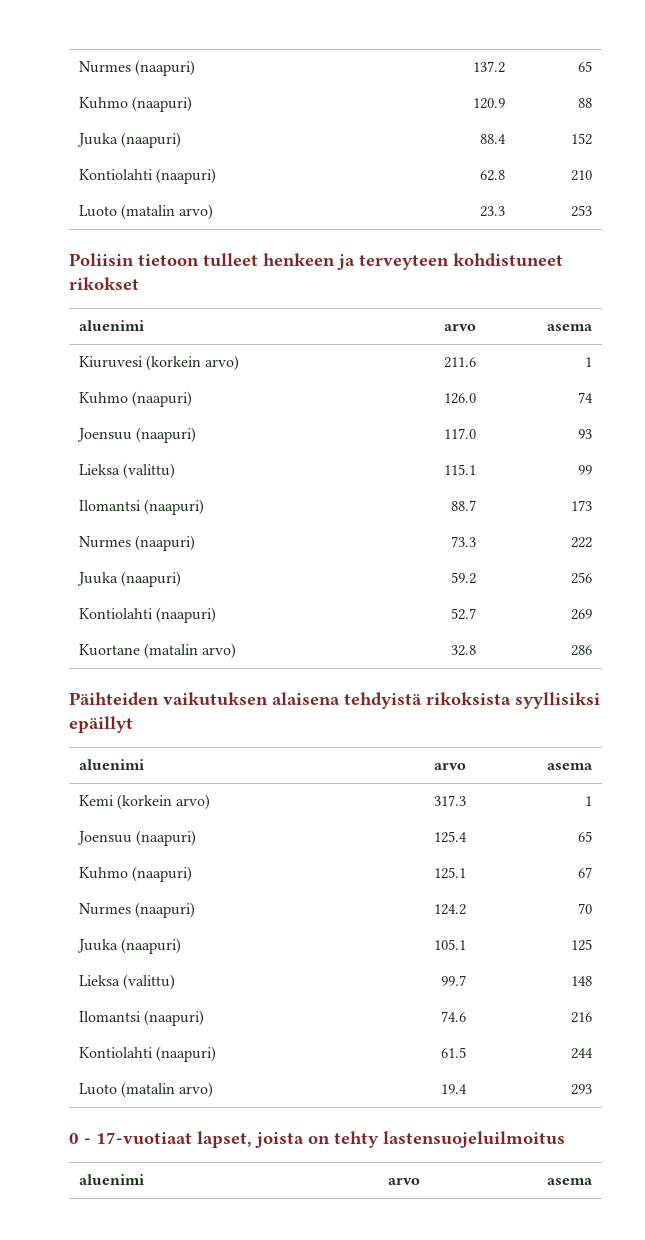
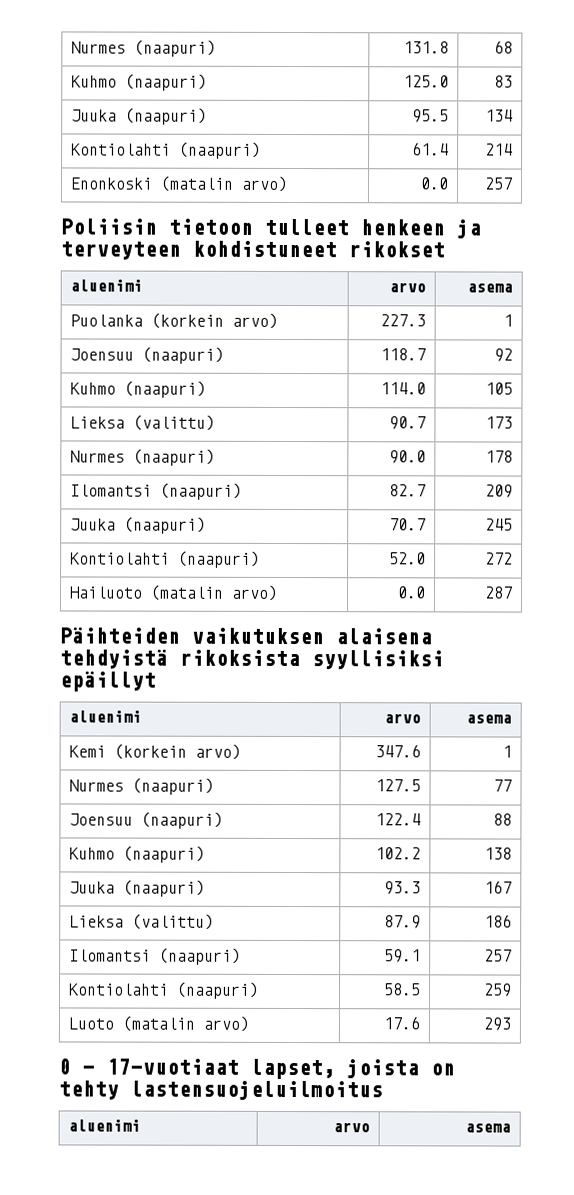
[78,60,195,76] [473,61,506,73] [578,61,593,72] [78,96,192,112] [473,98,506,109] [578,98,593,108] [76,132,181,148] [480,134,507,144] [571,133,593,145] [78,168,216,184] [480,170,506,181] [571,170,593,181] [78,204,214,220] [480,206,506,217] [571,205,593,217] Nurmes (naapuri) | 137.2 | 65 // Kuhmo (naapuri) | 120.9 | 88 // Juuka (naapuri) | 88.4 | 152 // Kontiolahti (naapuri) | 62.8 | 210 // Luoto (matalin arvo) | 23.3 | 253 -> [71,39,217,57] [402,41,449,54] [493,40,513,54] [71,73,208,91] [402,75,449,88] [493,75,513,88] [71,107,208,125] [411,109,449,123] [484,109,513,122] [71,141,262,159] [411,142,449,156] [484,143,513,156] [70,175,289,193] [419,177,449,190] [483,177,513,190] Nurmes (naapuri) | 131.8 | 68 // Kuhmo (naapuri) | 125.0 | 83 // Juuka (naapuri) | 95.5 | 134 // Kontiolahti (naapuri) | 61.4 | 214 // Enonkoski (matalin arvo) | 0.0 | 257
[78,355,240,371] [444,357,477,368] [585,357,593,367] [78,391,192,407] [444,393,477,404] [578,392,594,403] [76,427,196,443] [444,428,477,439] [578,429,593,439] [78,463,175,479] [444,464,477,475] [578,465,593,475] [78,499,204,515] [451,500,477,511] [571,500,593,511] [78,535,195,551] [451,536,477,547] [571,537,593,548] [76,571,181,587] [451,572,477,584] [571,572,593,584] [78,607,216,623] [451,608,477,620] [571,609,593,620] [78,643,237,659] [451,645,477,656] [571,645,593,656] Kiuruvesi (korkein arvo) | 211.6 | 1 // Kuhmo (naapuri) | 126.0 | 74 // Joensuu (naapuri) | 117.0 | 93 // Lieksa (valittu) | 115.1 | 99 // Ilomantsi (naapuri) | 88.7 | 173 // Nurmes (naapuri) | 73.3 | 222 // Juuka (naapuri) | 59.2 | 256 // Kontiolahti (naapuri) | 52.7 | 269 // Kuortane (matalin arvo) | 32.8 | 286 -> [70,312,279,329] [379,314,426,327] [502,314,513,327] [70,346,225,364] [379,348,426,361] [493,348,513,362] [70,380,207,398] [379,382,426,395] [484,382,513,395] [70,414,216,431] [388,416,426,430] [484,416,513,429] [70,448,216,466] [388,450,426,464] [484,450,513,463] [70,482,243,500] [388,484,426,497] [484,484,513,498] [70,516,207,534] [388,518,426,531] [484,518,513,531] [70,550,261,568] [388,552,426,565] [484,552,513,565] [69,584,279,601] [396,586,426,599] [483,586,513,599] Puolanka (korkein arvo) | 227.3 | 1 // Joensuu (naapuri) | 118.7 | 92 // Kuhmo (naapuri) | 114.0 | 105 // Lieksa (valittu) | 90.7 | 173 // Nurmes (naapuri) | 90.0 | 178 // Ilomantsi (naapuri) | 82.7 | 209 // Juuka (naapuri) | 70.7 | 245 // Kontiolahti (naapuri) | 52.0 | 272 // Hailuoto (matalin arvo) | 0.0 | 287
[434,795,467,806] [585,796,593,806] [76,830,196,846] [434,831,468,843] [578,831,593,842] [78,866,192,882] [434,867,467,879] [578,867,593,878] [78,902,195,918] [434,904,467,915] [578,903,593,914] [76,938,181,954] [434,939,467,950] [571,939,593,951] [78,974,175,990] [441,975,467,986] [571,976,593,986] [78,1010,204,1026] [441,1011,467,1022] [571,1012,593,1023] [78,1046,216,1062] [441,1047,467,1058] [571,1048,594,1059] [78,1082,214,1098] [441,1084,468,1094] 317.3 | 1 // Joensuu (naapuri) | 125.4 | 65 // Kuhmo (naapuri) | 125.1 | 67 // Nurmes (naapuri) | 124.2 | 70 // Juuka (naapuri) | 105.1 | 125 // Lieksa (valittu) | 99.7 | 148 // Ilomantsi (naapuri) | 74.6 | 216 // Kontiolahti (naapuri) | 61.5 | 244 // Luoto (matalin arvo) | 19.4 -> [374,744,421,758] [501,745,512,758] [69,777,215,795] [374,779,421,792] [492,779,512,792] [69,811,224,829] [374,813,421,826] [492,813,512,826] [69,845,206,863] [374,847,421,860] [483,847,512,860] [69,879,206,897] [383,881,421,895] [483,880,512,894] [69,913,215,930] [383,915,421,929] [483,914,512,928] [69,947,242,965] [383,949,421,963] [483,949,512,962] [69,981,260,999] [383,983,421,996] [483,983,512,997] [68,1015,250,1032] [382,1016,420,1030] 347.6 | 1 // Nurmes (naapuri) | 127.5 | 77 // Joensuu (naapuri) | 122.4 | 88 // Kuhmo (naapuri) | 102.2 | 138 // Juuka (naapuri) | 93.3 | 167 // Lieksa (valittu) | 87.9 | 186 // Ilomantsi (naapuri) | 59.1 | 257 // Kontiolahti (naapuri) | 58.5 | 259 // Luoto (matalin arvo) | 17.6

